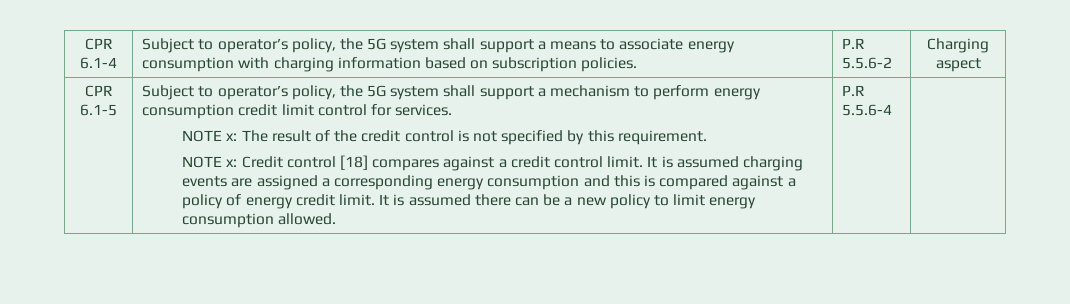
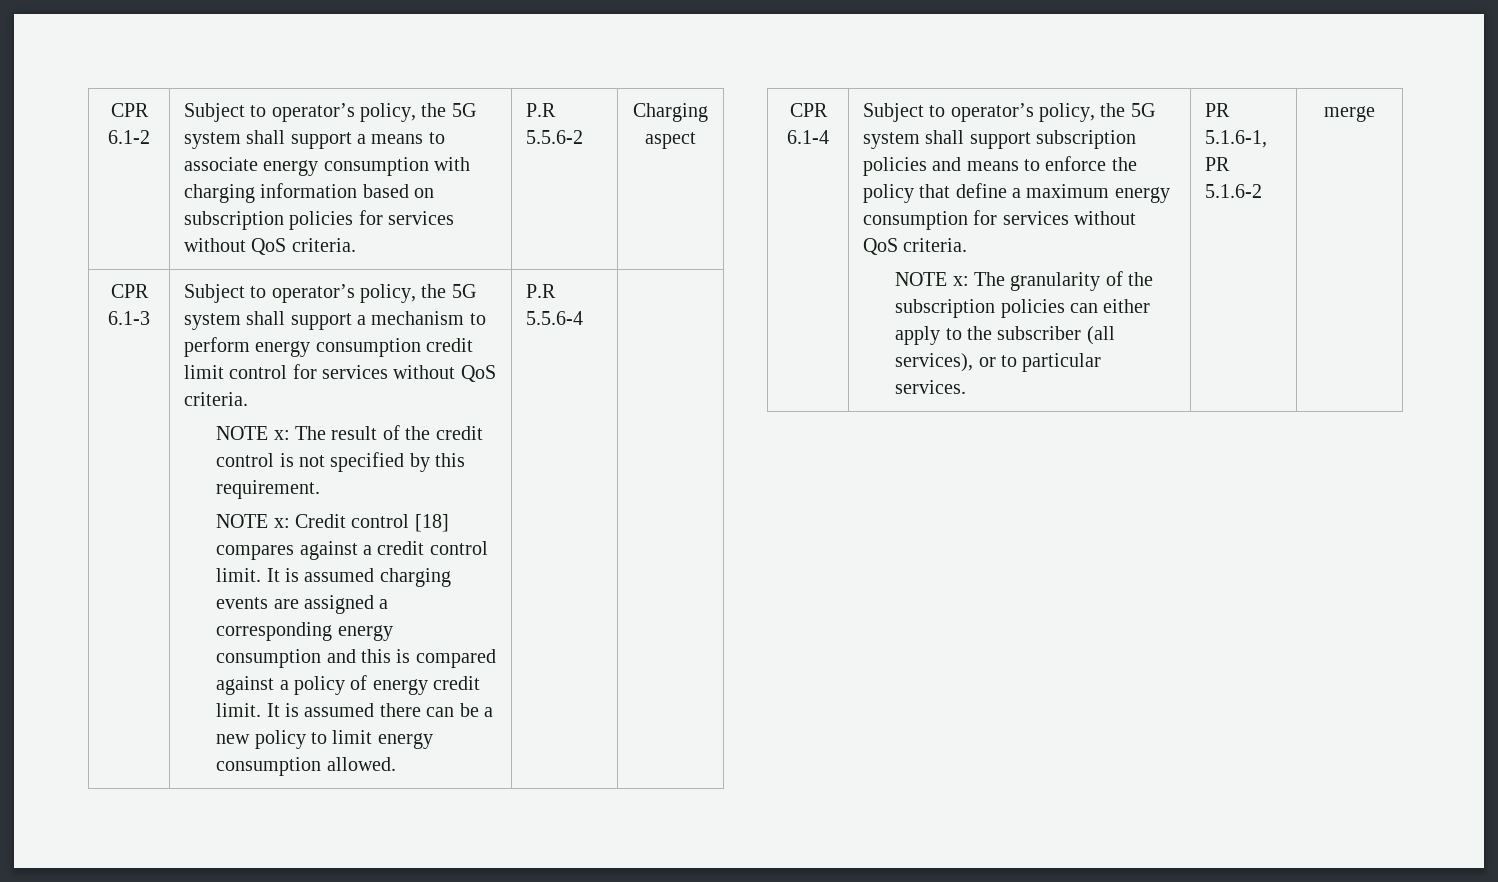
[85,38,112,50] [80,57,117,69] CPR 6.1-4 -> [110,103,149,117] [108,130,150,144] CPR 6.1-2
[581,57,638,72] policies. -> [289,210,454,230] [183,238,356,255] policies for services without QoS criteria.
[80,104,117,116] 6.1-5 -> [108,311,150,325] 6.1-3
[395,104,453,116] services. -> [321,365,496,382] [183,392,248,406] services without QoS criteria.
(893, 110) none -> [789,103,828,117] [787,130,829,144] [862,103,1155,122] [862,130,1136,149] [862,156,1137,176] [862,183,1170,203] [862,210,1136,230] [862,238,968,255] [895,271,1154,291] [895,299,1151,318] [895,326,1115,345] [895,353,1102,372] [895,380,967,394] [1204,103,1230,117] [1204,130,1267,148] [1204,157,1230,171] [1204,184,1262,198] [1324,106,1375,122] // CPR 6.1-4 | Subject to operator’s policy, the 5G system shall support subscription policies and means to enforce the policy that define a maximum energy consumption for services without QoS criteria. // NOTE x: The granularity of the subscription policies can either apply to the subscriber (all services), or to particular services. | PR 5.1.6-1, PR 5.1.6-2 | merge

